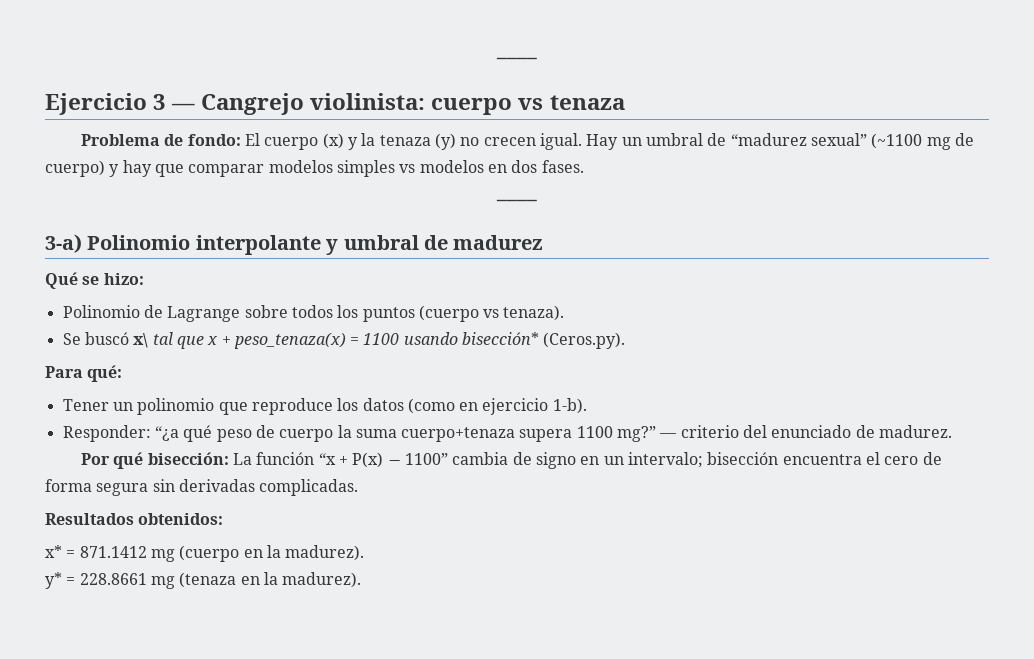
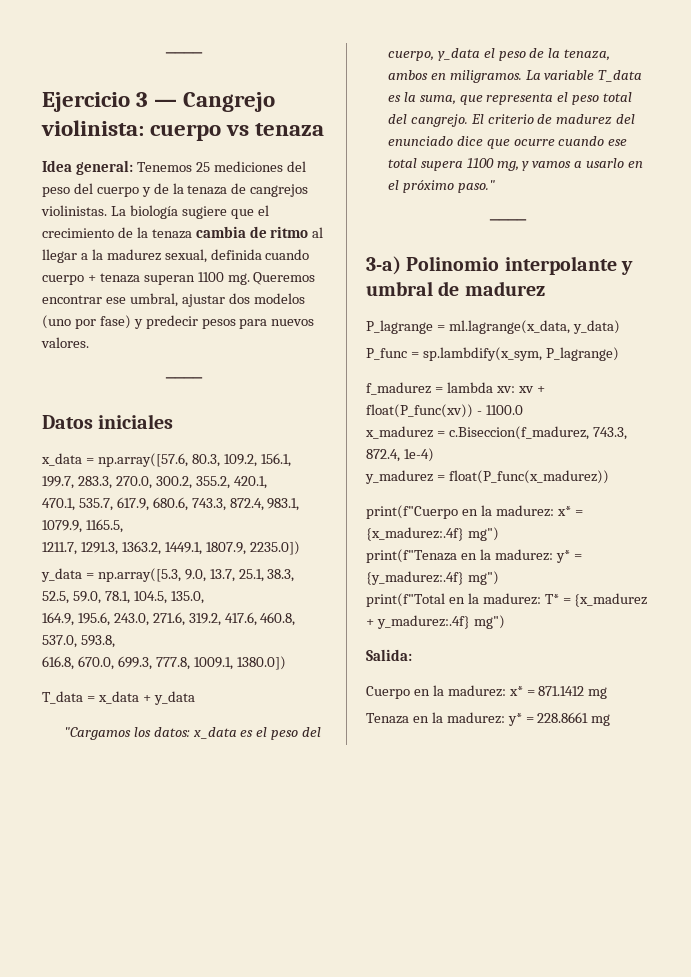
[81,133,974,150] [45,160,584,177] Problema de fondo: El cuerpo (x) y la tenaza (y) no crecen igual. Hay un umbral de “madurez sexual” (~1100 mg de cuerpo) y hay que comparar modelos simples vs modelos en dos fases. -> [42,160,306,175] [42,183,309,197] [41,205,269,219] [42,226,324,239] [42,249,310,263] [42,272,316,285] [42,293,305,307] [42,315,315,329] [41,337,89,348] [164,377,203,383] [42,414,174,429] [41,453,291,467] [42,476,267,489] [42,497,300,511] [42,519,123,533] [42,541,300,555] [41,568,295,582] [42,591,204,604] [42,612,296,626] [42,635,115,648] [42,656,286,670] [42,691,195,705] [63,727,322,740] [387,48,611,61] [387,70,643,83] [387,92,633,105] [387,114,636,127] [387,136,628,149] [387,158,644,171] [387,180,495,193] Idea general: Tenemos 25 mediciones del peso del cuerpo y de la tenaza de cangrejos violinistas. La biología sugiere que el crecimiento de la tenaza cambia de ritmo al llegar a la madurez sexual, definida cuando cuerpo + tenaza superan 1100 mg. Queremos encontrar ese umbral, ajustar dos modelos (uno por fase) y predecir pesos para nuevos valores. // ──── // Datos iniciales // x_data = np.array([57.6, 80.3, 109.2, 156.1, 199.7, 283.3, 270.0, 300.2, 355.2, 420.1, // 470.1, 535.7, 617.9, 680.6, 743.3, 872.4, 983.1, 1079.9, 1165.5, // 1211.7, 1291.3, 1363.2, 1449.1, 1807.9, 2235.0]) // y_data = np.array([5.3, 9.0, 13.7, 25.1, 38.3, 52.5, 59.0, 78.1, 104.5, 135.0, // 164.9, 195.6, 243.0, 271.6, 319.2, 417.6, 460.8, 537.0, 593.8, // 616.8, 670.0, 699.3, 777.8, 1009.1, 1380.0]) // T_data = x_data + y_data // "Cargamos los datos: x_data es el peso del cuerpo, y_data el peso de la tenaza, ambos en miligramos. La variable T_data es la suma, que representa el peso total del cangrejo. El criterio de madurez del enunciado dice que ocurre cuando ese total supera 1100 mg, y vamos a usarlo en el próximo paso."
[45,272,144,289] [62,305,565,322] [62,332,626,349] [45,365,123,382] [62,398,587,415] [62,425,953,442] [81,452,942,469] [45,479,359,496] [45,513,224,525] Qué se hizo: // Polinomio de Lagrange sobre todos los puntos (cuerpo vs tenaza). // Se buscó x\ tal que x + peso_tenaza(x) = 1100 usando bisección* (Ceros.py). // Para qué: // Tener un polinomio que reproduce los datos (como en ejercicio 1-b). // Responder: “¿a qué peso de cuerpo la suma cuerpo+tenaza supera 1100 mg?” — criterio del enunciado de madurez. // Por qué bisección: La función “x + P(x) − 1100” cambia de signo en un intervalo; bisección encuentra el cero de forma segura sin derivadas complicadas. // Resultados obtenidos: // -> [366,320,620,334] [366,347,619,361] [366,382,545,395] [366,404,523,418] [365,426,627,440] [366,448,434,462] [365,470,609,484] [366,505,583,519] [366,527,499,541] [366,549,582,563] [366,571,499,585] [366,593,648,607] [366,615,505,629] [366,649,412,661] [366,685,506,699] P_lagrange = ml.lagrange(x_data, y_data) // P_func = sp.lambdify(x_sym, P_lagrange) // f_madurez = lambda xv: xv + float(P_func(xv)) - 1100.0 // x_madurez = c.Biseccion(f_madurez, 743.3, 872.4, 1e-4) // y_madurez = float(P_func(x_madurez)) // print(f"Cuerpo en la madurez: x* = {x_madurez:.4f} mg") // print(f"Tenaza en la madurez: y* = {y_madurez:.4f} mg") // print(f"Total en la madurez: T* = {x_madurez + y_madurez:.4f} mg") // Salida: // Cuerpo en la madurez:
[179,545,365,562] (cuerpo en la madurez). // -> [366,712,505,724] // Tenaza en la madurez:
[179,572,362,588] (tenaza en la madurez). -> (611, 720) none

